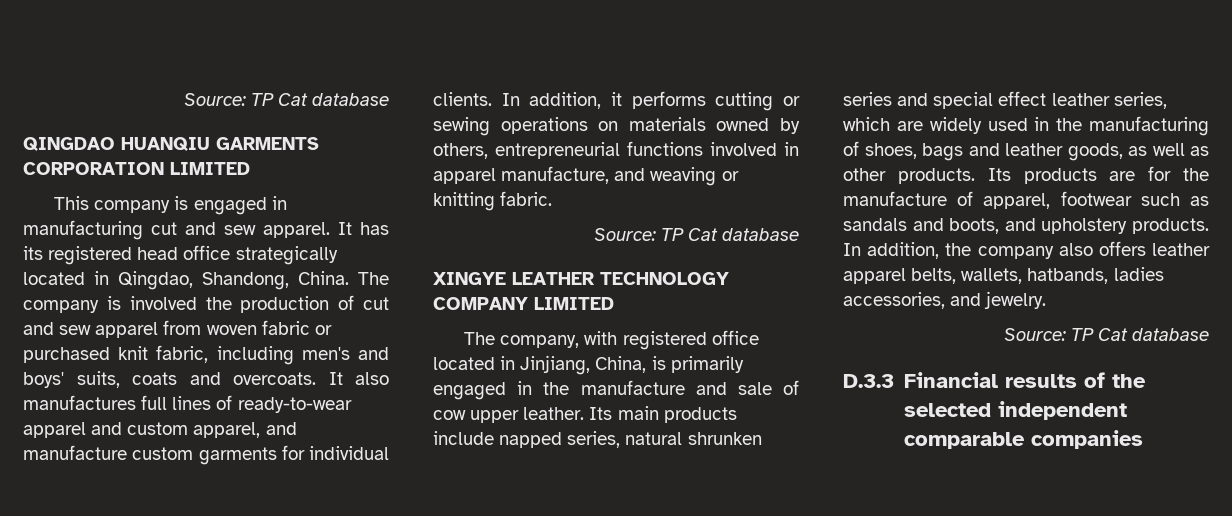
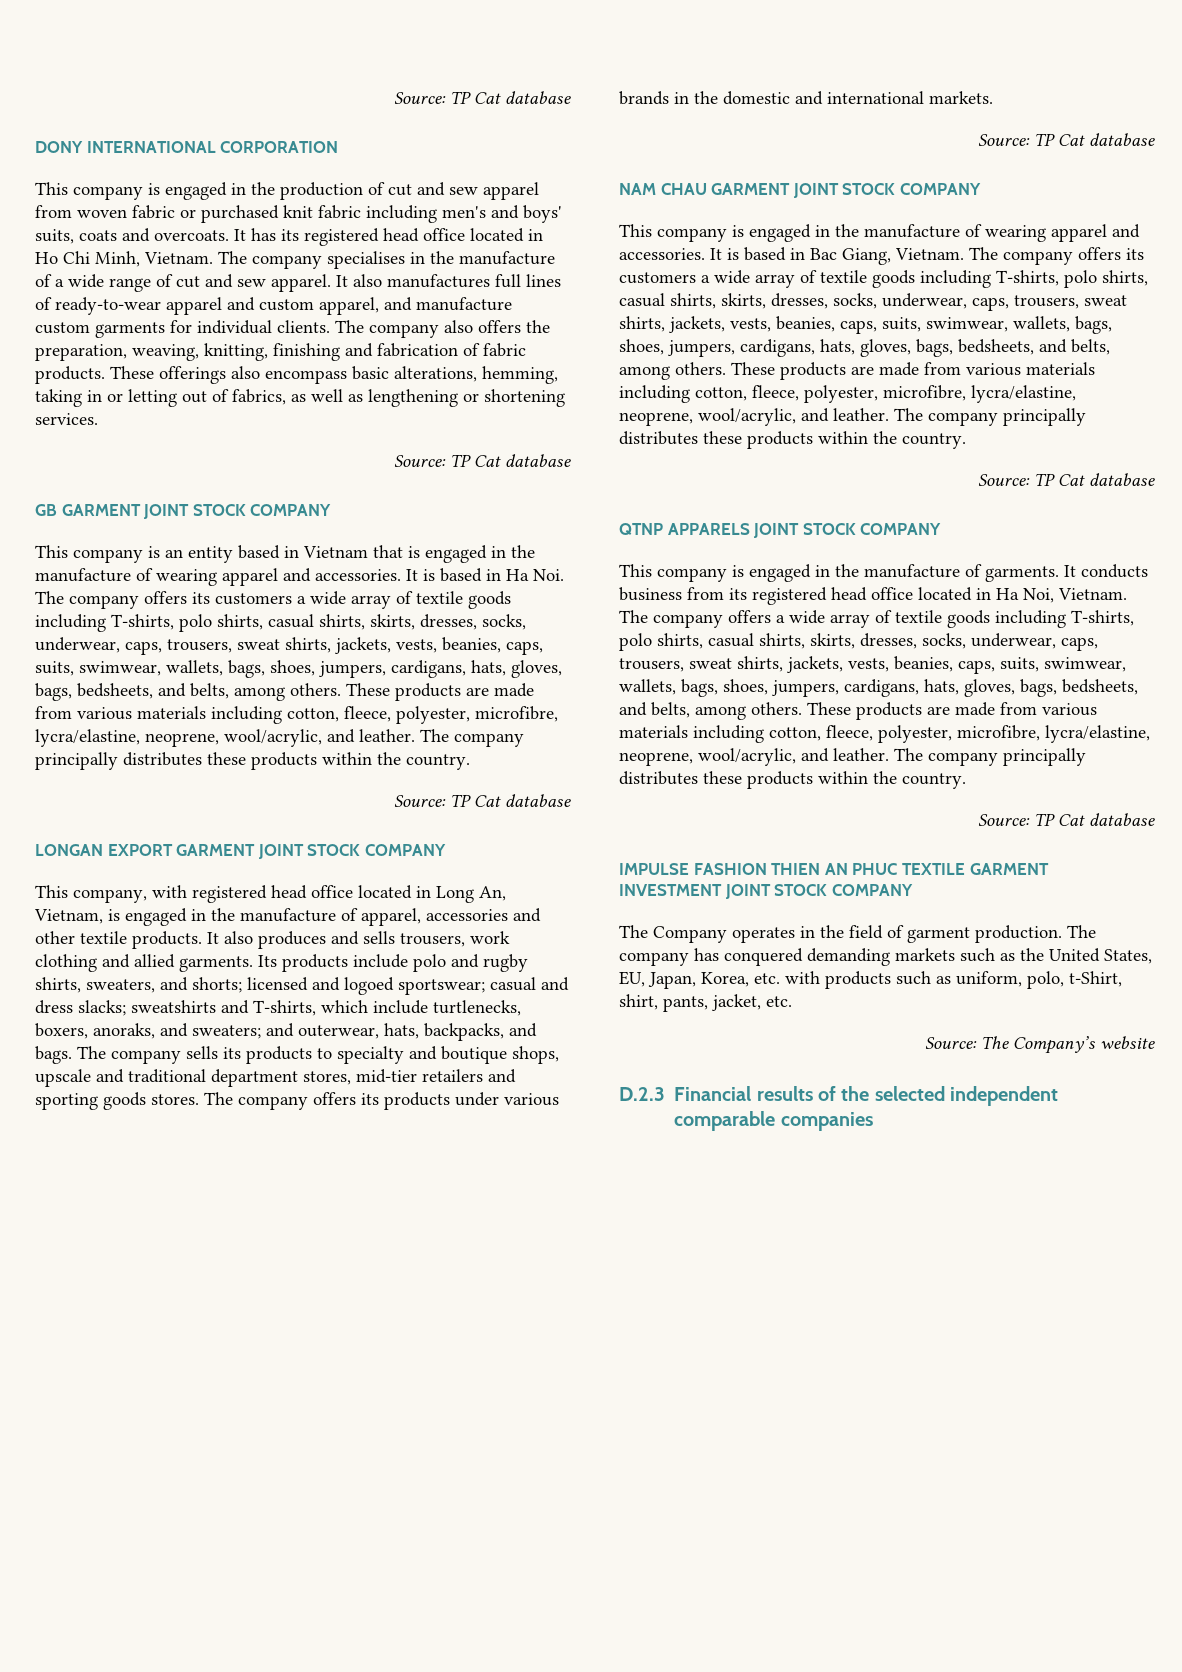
[183,93,389,106] [23,137,319,151] Source: TP Cat database // QINGDAO HUANQIU GARMENTS -> [394,91,571,104] [35,141,216,153] Source: TP Cat database // DONY INTERNATIONAL
[170,162,250,175] [54,196,287,215] [23,220,389,240] [23,245,338,265] [23,271,389,290] [23,296,197,313] LIMITED // This company is engaged in manufacturing cut and sew apparel. It has its registered head office strategically located in Qingdao, Shandong, China. The company is involved -> [35,182,246,200] // This company is engaged in
[156,345,209,363] fabric, -> [318,205,361,219] fabric
(343, 378) none -> [251,228,543,246] [35,251,555,269] [35,274,348,292] has its registered head office located in Ho Chi Minh, Vietnam. The company specialises in the manufacture of a wide range of cut and sew apparel. It
[501,91,800,111] [433,117,800,136] [433,141,799,159] [433,166,739,186] [433,191,553,211] [593,228,799,241] [433,272,729,285] [433,297,614,310] [464,330,759,350] [433,355,744,375] [433,380,799,400] [433,406,737,423] [433,431,762,448] [843,91,1167,109] [843,116,1209,136] [843,141,1209,161] [843,166,1209,184] [843,191,1209,209] [843,218,1209,234] [843,241,1210,259] [843,267,1164,284] [843,291,1047,309] [1003,328,1209,341] [843,374,894,388] In addition, it performs cutting or sewing operations on materials owned by others, entrepreneurial functions involved in apparel manufacture, and weaving or knitting fabric. // Source: TP Cat database // XINGYE LEATHER TECHNOLOGY COMPANY LIMITED // The company, with registered office located in Jinjiang, China, is primarily engaged in the manufacture and sale of cow upper leather. Its main products include napped series, natural shrunken series and special effect leather series, which are widely used in the manufacturing of shoes, bags and leather goods, as well as other products. Its products are for the manufacture of apparel, footwear such as sandals and boots, and upholstery products. In addition, the company also offers leather apparel belts, wallets, hatbands, ladies accessories, and jewelry. // Source: TP Cat database // D.3.3 -> [335,320,550,338] [35,343,526,361] [35,366,558,384] [35,389,565,407] [35,413,98,425] [394,454,571,467] [35,504,332,519] [35,545,535,563] [35,568,564,586] [35,591,511,609] [35,614,526,632] [35,637,543,655] [35,660,562,678] [35,683,534,701] [35,706,558,724] [35,729,524,747] [35,752,470,770] [394,794,571,807] [35,844,446,859] [35,885,506,903] [34,908,541,926] [35,931,510,949] [35,954,528,972] [35,977,569,995] [35,1000,521,1016] [35,1023,537,1041] [35,1046,559,1064] [35,1069,516,1087] [35,1092,559,1110] [619,91,993,105] [978,133,1155,146] [619,183,981,198] [619,224,1140,242] [619,247,1144,265] [619,270,1148,288] [619,293,1127,311] [619,316,1112,334] [619,339,1110,357] [619,362,1095,380] [619,385,1076,403] [619,408,1086,426] [619,431,966,449] [978,473,1155,486] [619,523,942,538] [619,564,1148,582] [619,587,1127,605] [619,610,1134,628] [619,633,1098,651] [619,656,1126,674] [619,679,1138,697] [619,702,1097,720] [619,725,1150,743] [619,748,1086,766] [619,771,966,789] [978,813,1155,826] [619,863,1049,875] [619,884,913,899] [619,925,1096,943] [619,948,1152,966] [619,971,1122,989] [619,994,792,1012] [925,1036,1155,1054] [619,1087,665,1101] The company also offers the preparation, weaving, knitting, finishing and fabrication of fabric products. These offerings also encompass basic alterations, hemming, taking in or letting out of fabrics, as well as lengthening or shortening services. // Source: TP Cat database // GB GARMENT JOINT STOCK COMPANY // This company is an entity based in Vietnam that is engaged in the manufacture of wearing apparel and accessories. It is based in Ha Noi. The company offers its customers a wide array of textile goods including T-shirts, polo shirts, casual shirts, skirts, dresses, socks, underwear, caps, trousers, sweat shirts, jackets, vests, beanies, caps, suits, swimwear, wallets, bags, shoes, jumpers, cardigans, hats, gloves, bags, bedsheets, and belts, among others. These products are made from various materials including cotton, fleece, polyester, microfibre, lycra/elastine, neoprene, wool/acrylic, and leather. The company principally distributes these products within the country. // Source: TP Cat database // LONGAN EXPORT GARMENT JOINT STOCK COMPANY // This company, with registered head office located in Long An, Vietnam, is engaged in the manufacture of apparel, accessories and other textile products. It also produces and sells trousers, work clothing and allied garments. Its products include polo and rugby shirts, sweaters, and shorts; licensed and logoed sportswear; casual and dress slacks; sweatshirts and T-shirts, which include turtlenecks, boxers, anoraks, and sweaters; and outerwear, hats, backpacks, and bags. The company sells its products to specialty and boutique shops, upscale and traditional department stores, mid-tier retailers and sporting goods stores. The company offers its products under various brands in the domestic and international markets. // Source: TP Cat database // NAM CHAU GARMENT JOINT STOCK COMPANY // This company is engaged in the manufacture of wearing apparel and accessories. It is based in Bac Giang, Vietnam. The company offers its customers a wide array of textile goods including T-shirts, polo shirts, casual shirts, skirts, dresses, socks, underwear, caps, trousers, sweat shirts, jackets, vests, beanies, caps, suits, swimwear, wallets, bags, shoes, jumpers, cardigans, hats, gloves, bags, bedsheets, and belts, among others. These products are made from various materials including cotton, fleece, polyester, microfibre, lycra/elastine, neoprene, wool/acrylic, and leather. The company principally distributes these products within the country. // Source: TP Cat database // QTNP APPARELS JOINT STOCK COMPANY // This company is engaged in the manufacture of garments. It conducts business from its registered head office located in Ha Noi, Vietnam. The company offers a wide array of textile goods including T-shirts, polo shirts, casual shirts, skirts, dresses, socks, underwear, caps, trousers, sweat shirts, jackets, vests, beanies, caps, suits, swimwear, wallets, bags, shoes, jumpers, cardigans, hats, gloves, bags, bedsheets, and belts, among others. These products are made from various materials including cotton, fleece, polyester, microfibre, lycra/elastine, neoprene, wool/acrylic, and leather. The company principally distributes these products within the country. // Source: TP Cat database // IMPULSE FASHION THIEN AN PHUC TEXTILE GARMENT INVESTMENT JOINT STOCK COMPANY // The Company operates in the field of garment production. The company has conquered demanding markets such as the United States, EU, Japan, Korea, etc. with products such as uniform, polo, t-Shirt, shirt, pants, jacket, etc. // Source: The Company’s website // D.2.3

